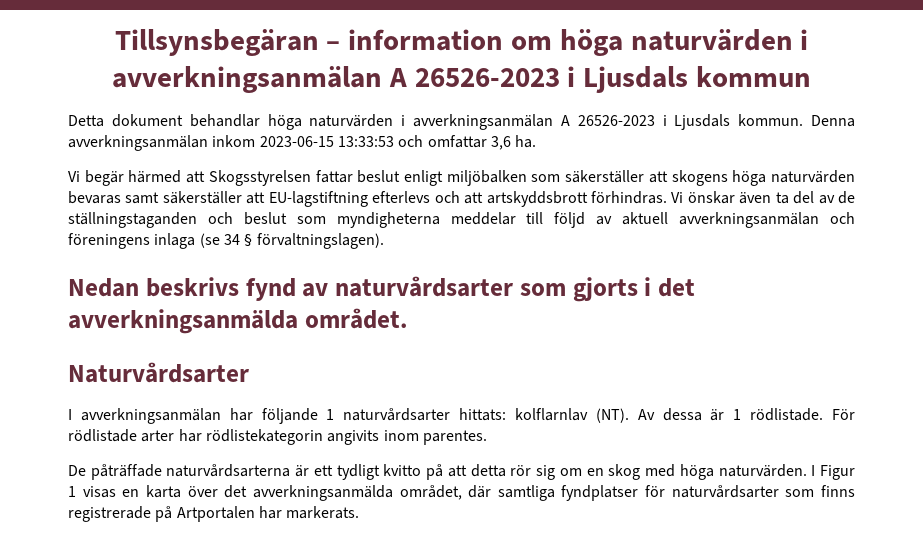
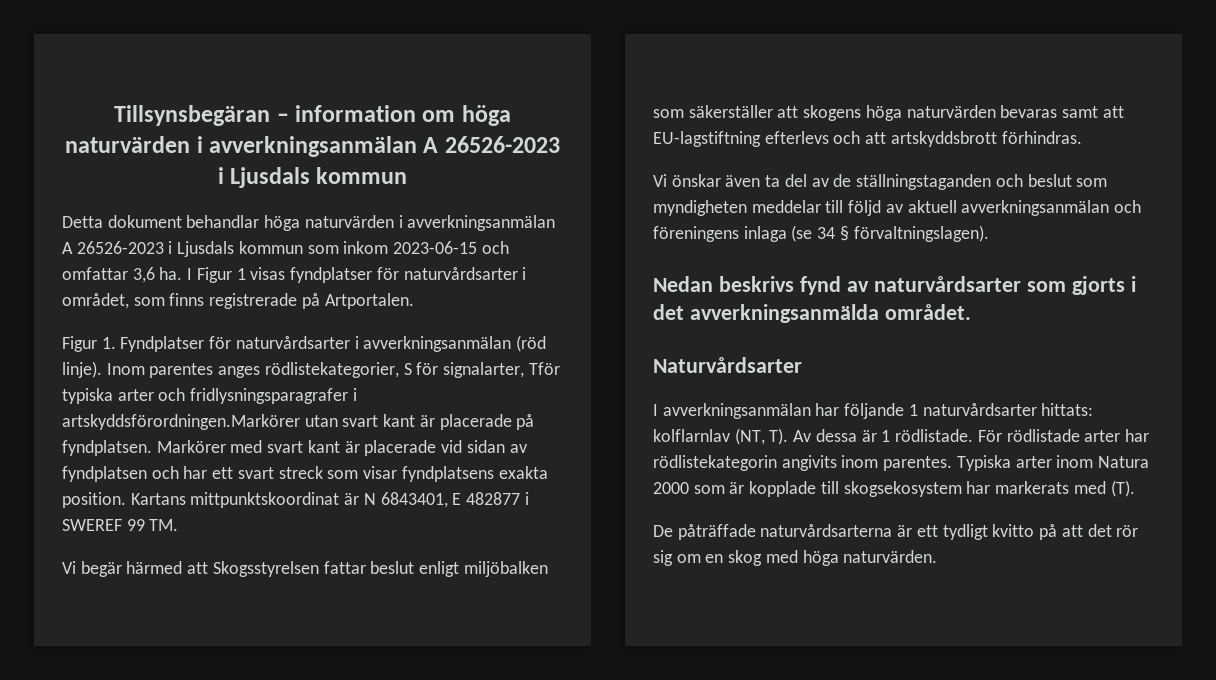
[738,114,856,127] [68,135,208,151] kommun. Denna avverkningsanmälan -> [238,241,339,254] kommun som
[337,136,394,147] 13:33:53 -> (478, 247) none
(537, 141) none -> [187,267,527,283] [62,293,414,309] [62,335,547,352] [62,361,560,378] [62,388,357,404] [62,414,535,430] [62,440,527,456] [62,466,548,482] [62,492,529,508] [62,519,179,531] I Figur 1 visas fyndplatser för naturvårdsarter i området, som finns registrerade på Artportalen. // Figur 1. Fyndplatser för naturvårdsarter i avverkningsanmälan (röd linje). Inom parentes anges rödlistekategorier, S för signalarter, Tför typiska arter och fridlysningsparagrafer i artskyddsförordningen.Markörer utan svart kant är placerade på fyndplatsen. Markörer med svart kant är placerade vid sidan av fyndplatsen och har ett svart streck som visar fyndplatsens exakta position. Kartans mittpunktskoordinat är N 6843401, E 482877 i SWEREF 99 TM.
[162,191,242,204] säkerställer -> (1099, 112) none
(667, 197) none -> (1082, 137) //
[336,212,440,228] myndigheterna -> [653,200,747,216] myndigheten
[595,408,629,423] (NT). -> [734,428,789,445] (NT, T).
(487, 437) none -> [956,455,1150,471] [653,480,1135,497] Typiska arter inom Natura 2000 som är kopplade till skogsekosystem har markerats med (T).
[470,464,506,477] detta -> [1087,524,1112,537] det
[811,465,855,480] [68,485,855,501] [68,506,360,522] I Figur 1 visas en karta över det avverkningsanmälda området, där samtliga fyndplatser för naturvårdsarter som finns registrerade på Artportalen har markerats. -> (938, 556) none

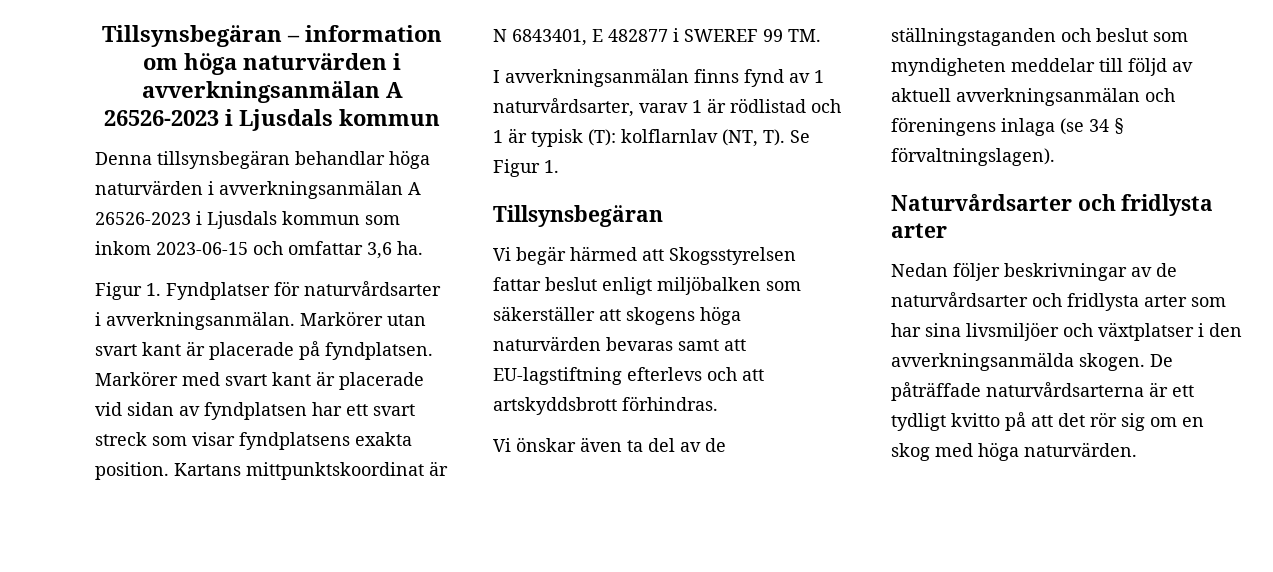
[62,215,182,228] Detta dokument -> [95,150,290,169] Denna tillsynsbegäran
[187,267,527,283] [62,293,414,309] I Figur 1 visas fyndplatser för naturvårdsarter i området, som finns registrerade på Artportalen. -> (423, 248) none
[363,335,547,352] [62,361,560,378] [62,388,357,404] [62,414,300,430] avverkningsanmälan (röd linje). Inom parentes anges rödlistekategorier, S för signalarter, Tför typiska arter och fridlysningsparagrafer i artskyddsförordningen.Markörer -> [106,311,383,330] avverkningsanmälan. Markörer
[151,466,179,479] och -> (307, 411) none
(179, 525) none -> [493,68,824,87] [493,98,841,117] [493,128,810,147] [493,159,559,177] [493,205,663,227] // I avverkningsanmälan finns fynd av 1 naturvårdsarter, varav 1 är rödlistad och 1 är typisk (T): kolflarnlav (NT, T). Se Figur 1. // Tillsynsbegäran
[653,276,1136,295] [653,304,971,323] [653,357,802,373] [653,403,1094,419] [653,428,1149,445] [653,455,1150,471] [653,480,1135,497] Nedan beskrivs fynd av naturvårdsarter som gjorts i det avverkningsanmälda området. // Naturvårdsarter // I avverkningsanmälan har följande 1 naturvårdsarter hittats: kolflarnlav (NT, T). Av dessa är 1 rödlistade. För rödlistade arter har rödlistekategorin angivits inom parentes. Typiska arter inom Natura 2000 som är kopplade till skogsekosystem har markerats med (T). // -> [891,193,1214,216] [891,223,947,238] [891,262,1177,281] [891,292,1226,311] [891,322,1242,341] [891,352,1145,371] Naturvårdsarter och fridlysta arter // Nedan följer beskrivningar av de naturvårdsarter och fridlysta arter som har sina livsmiljöer och växtplatser i den avverkningsanmälda skogen.

